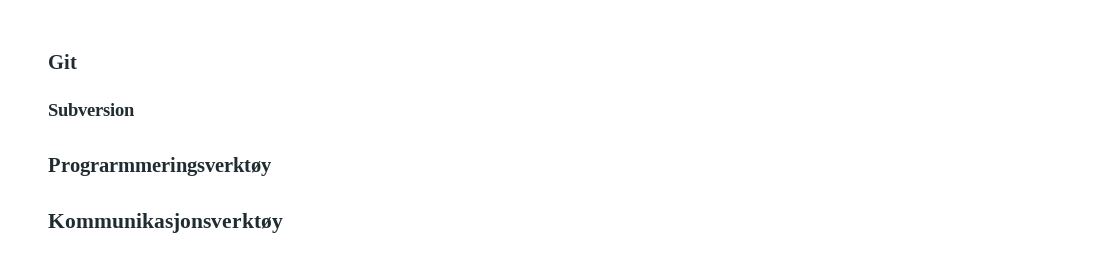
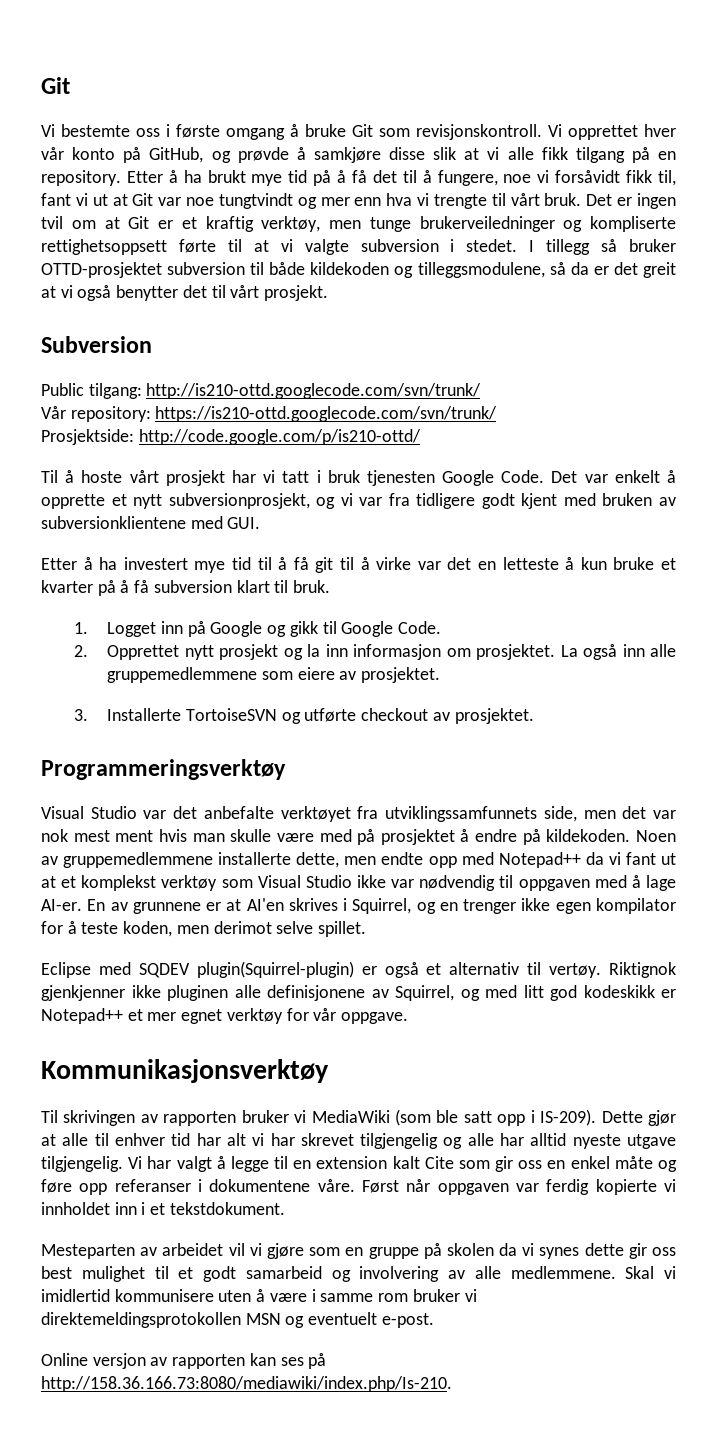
[48,103,135,116] [48,157,272,176] [48,213,283,233] Subversion // Prograrmmeringsverktøy // Kommunikasjonsverktøy -> [41,124,676,140] [41,147,676,163] [41,170,677,186] [41,193,677,209] [41,216,676,232] [41,239,676,255] [41,262,676,278] [41,285,329,301] [41,336,152,353] [41,383,482,399] [41,406,498,422] [41,429,421,445] [41,470,676,486] [41,493,677,509] [41,516,261,529] [41,557,677,573] [41,580,331,596] [74,621,442,637] [74,644,676,660] [107,667,441,683] [74,708,534,724] [41,759,286,780] [41,806,677,822] [41,829,677,845] [41,852,676,868] [41,875,676,891] [41,898,676,914] [41,921,367,937] [41,961,676,978] [41,985,676,1001] [41,1008,409,1024] [41,1059,329,1083] [41,1109,677,1126] [41,1133,676,1149] [41,1156,677,1172] [41,1179,676,1195] [41,1202,285,1215] [41,1243,676,1259] [41,1266,676,1282] [41,1289,477,1302] [41,1312,434,1328] [41,1353,327,1369] [41,1376,452,1392] Vi bestemte oss i første omgang å bruke Git som revisjonskontroll. Vi opprettet hver vår konto på GitHub, og prøvde å samkjøre disse slik at vi alle fikk tilgang på en repository. Etter å ha brukt mye tid på å få det til å fungere, noe vi forsåvidt fikk til, fant vi ut at Git var noe tungtvindt og mer enn hva vi trengte til vårt bruk. Det er ingen tvil om at Git er et kraftig verktøy, men tunge brukerveiledninger og kompliserte rettighetsoppsett førte til at vi valgte subversion i stedet. I tillegg så bruker OTTD-prosjektet subversion til både kildekoden og tilleggsmodulene, så da er det greit at vi også benytter det til vårt prosjekt. // Subversion // Public tilgang: http://is210-ottd.googlecode.com/svn/trunk/ // Vår repository: https://is210-ottd.googlecode.com/svn/trunk/ // Prosjektside: http://code.google.com/p/is210-ottd/ // Til å hoste vårt prosjekt har vi tatt i bruk tjenesten Google Code. Det var enkelt å opprette et nytt subversionprosjekt, og vi var fra tidligere godt kjent med bruken av subversionklientene med GUI. // Etter å ha investert mye tid til å få git til å virke var det en letteste å kun bruke et kvarter på å få subversion klart til bruk. // 1. Logget inn på Google og gikk til Google Code. // 2. Opprettet nytt prosjekt og la inn informasjon om prosjektet. La også inn alle gruppemedlemmene som eiere av prosjektet. // 3. Installerte TortoiseSVN og utførte checkout av prosjektet. // Programmeringsverktøy // Visual Studio var det anbefalte verktøyet fra utviklingssamfunnets side, men det var nok mest ment hvis man skulle være med på prosjektet å endre på kildekoden. Noen av gruppemedlemmene installerte dette, men endte opp med Notepad++ da vi fant ut at et komplekst verktøy som Visual Studio ikke var nødvendig til oppgaven med å lage AI-er. En av grunnene er at AI'en skrives i Squirrel, og en trenger ikke egen kompilator for å teste koden, men derimot selve spillet. // Eclipse med SQDEV plugin(Squirrel-plugin) er også et alternativ til vertøy. Riktignok gjenkjenner ikke pluginen alle definisjonene av Squirrel, og med litt god kodeskikk er Notepad++ et mer egnet verktøy for vår oppgave. // Kommunikasjonsverktøy // Til skrivingen av rapporten bruker vi MediaWiki (som ble satt opp i IS-209). Dette gjør at alle til enhver tid har alt vi har skrevet tilgjengelig og alle har alltid nyeste utgave tilgjengelig. Vi har valgt å legge til en extension kalt Cite som gir oss en enkel måte og føre opp referanser i dokumentene våre. Først når oppgaven var ferdig kopierte vi innholdet inn i et tekstdokument. // Mesteparten av arbeidet vil vi gjøre som en gruppe på skolen da vi synes dette gir oss best mulighet til et godt samarbeid og involvering av alle medlemmene. Skal vi imidlertid kommunisere uten å være i samme rom bruker vi direktemeldingsprotokollen MSN og eventuelt e-post. // Online versjon av rapporten kan ses på http://158.36.166.73:8080/mediawiki/index.php/Is-210.

